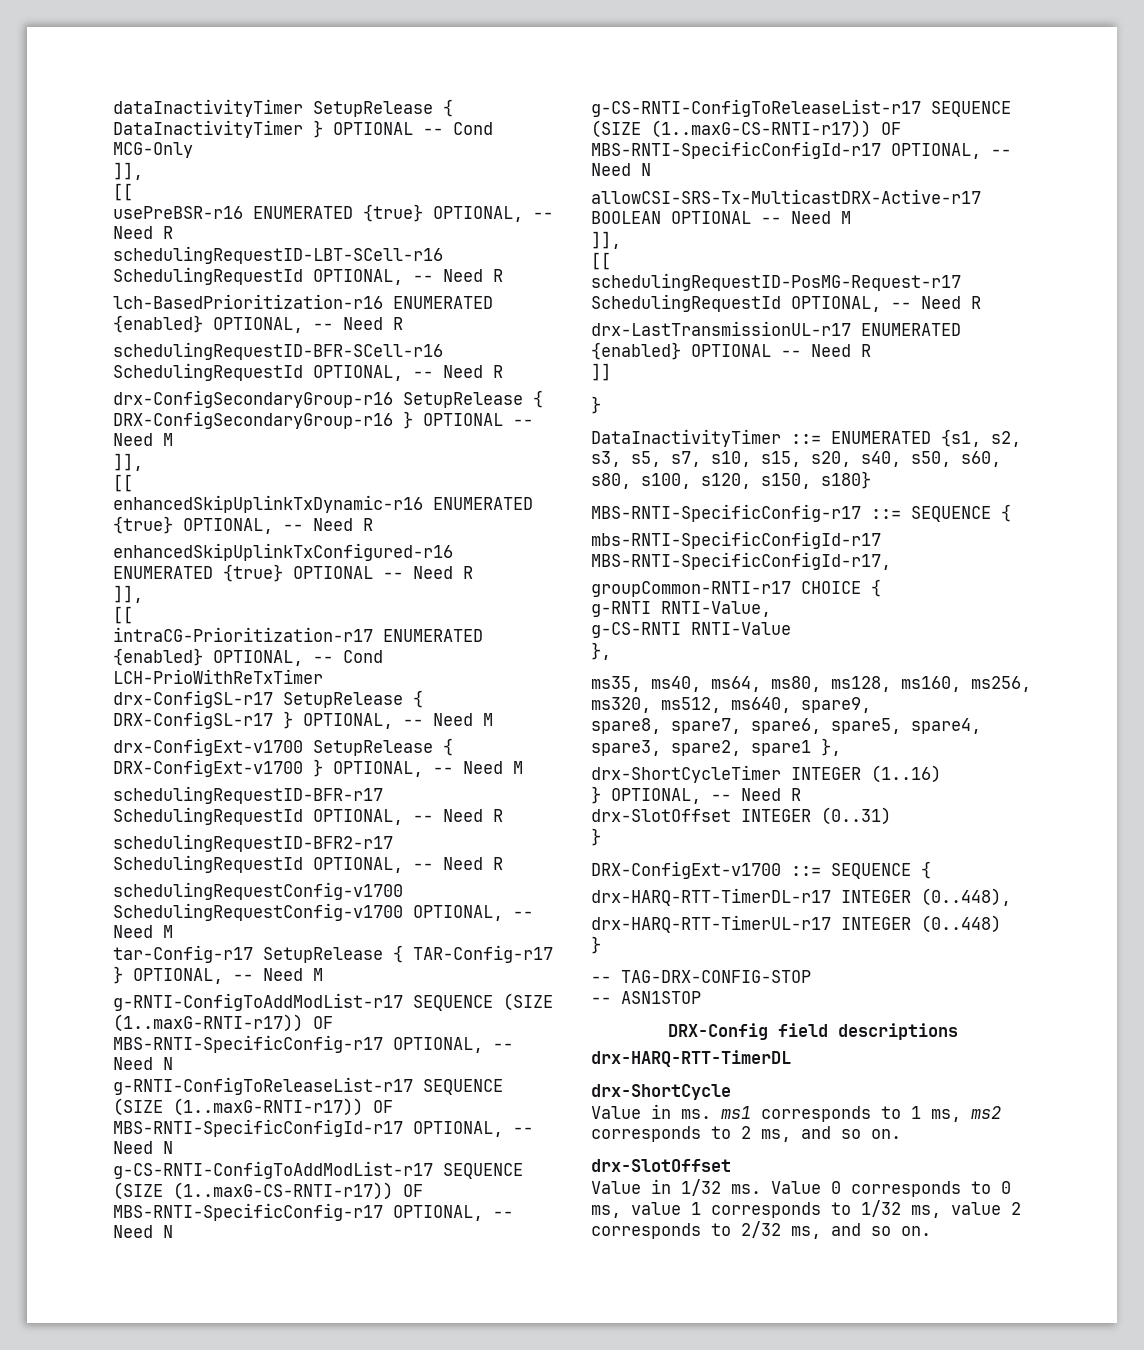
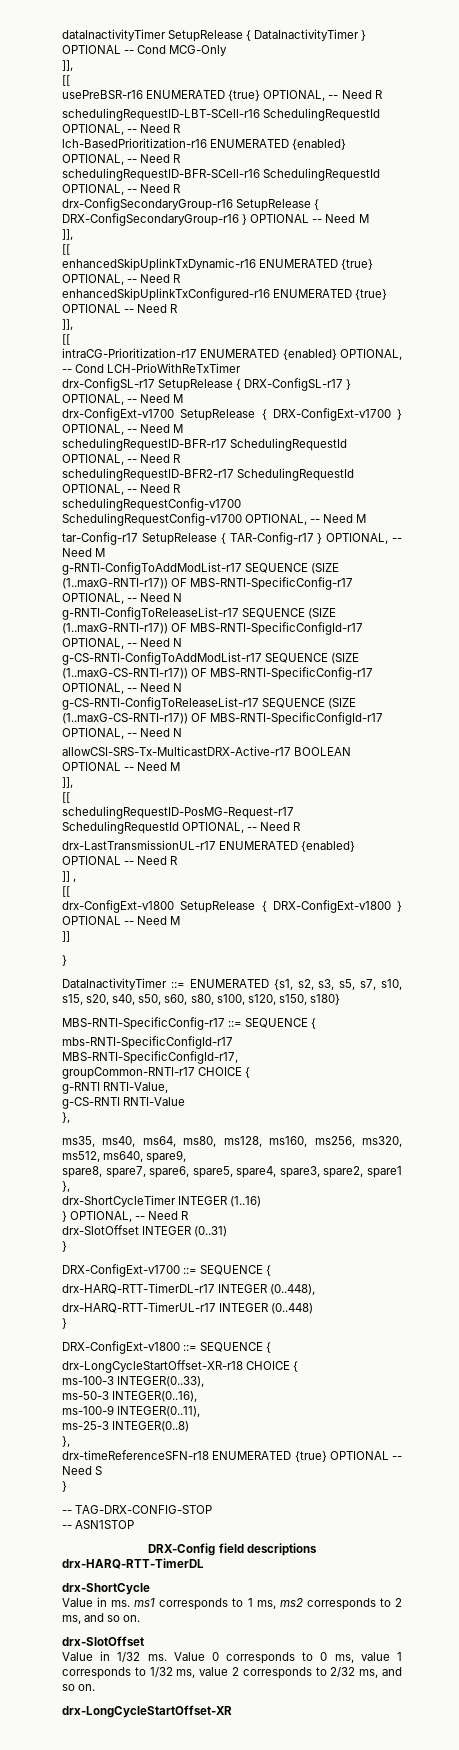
(871, 350) none -> [62,871,77,882] [62,886,70,897] [62,900,402,913] [62,916,181,925] // ]] , // [[ // drx-ConfigExt-v1800 SetupRelease { DRX-ConfigExt-v1800 } OPTIONAL -- Need M
(601, 945) none -> [62,1341,272,1354] [62,1360,299,1373] [62,1376,205,1387] [62,1391,198,1402] [62,1405,201,1417] [62,1421,190,1432] [62,1436,70,1447] [62,1450,402,1462] [62,1466,103,1475] [62,1481,67,1492] // DRX-ConfigExt-v1800 ::= SEQUENCE { // drx-LongCycleStartOffset-XR-r18 CHOICE { // ms-100-3 INTEGER(0..33), // ms-50-3 INTEGER(0..16), // ms-100-9 INTEGER(0..11), // ms-25-3 INTEGER(0..8) // }, // drx-timeReferenceSFN-r18 ENUMERATED {true} OPTIONAL -- Need S // }
(931, 1231) none -> [62,1705,232,1718] // drx-LongCycleStartOffset-XR

